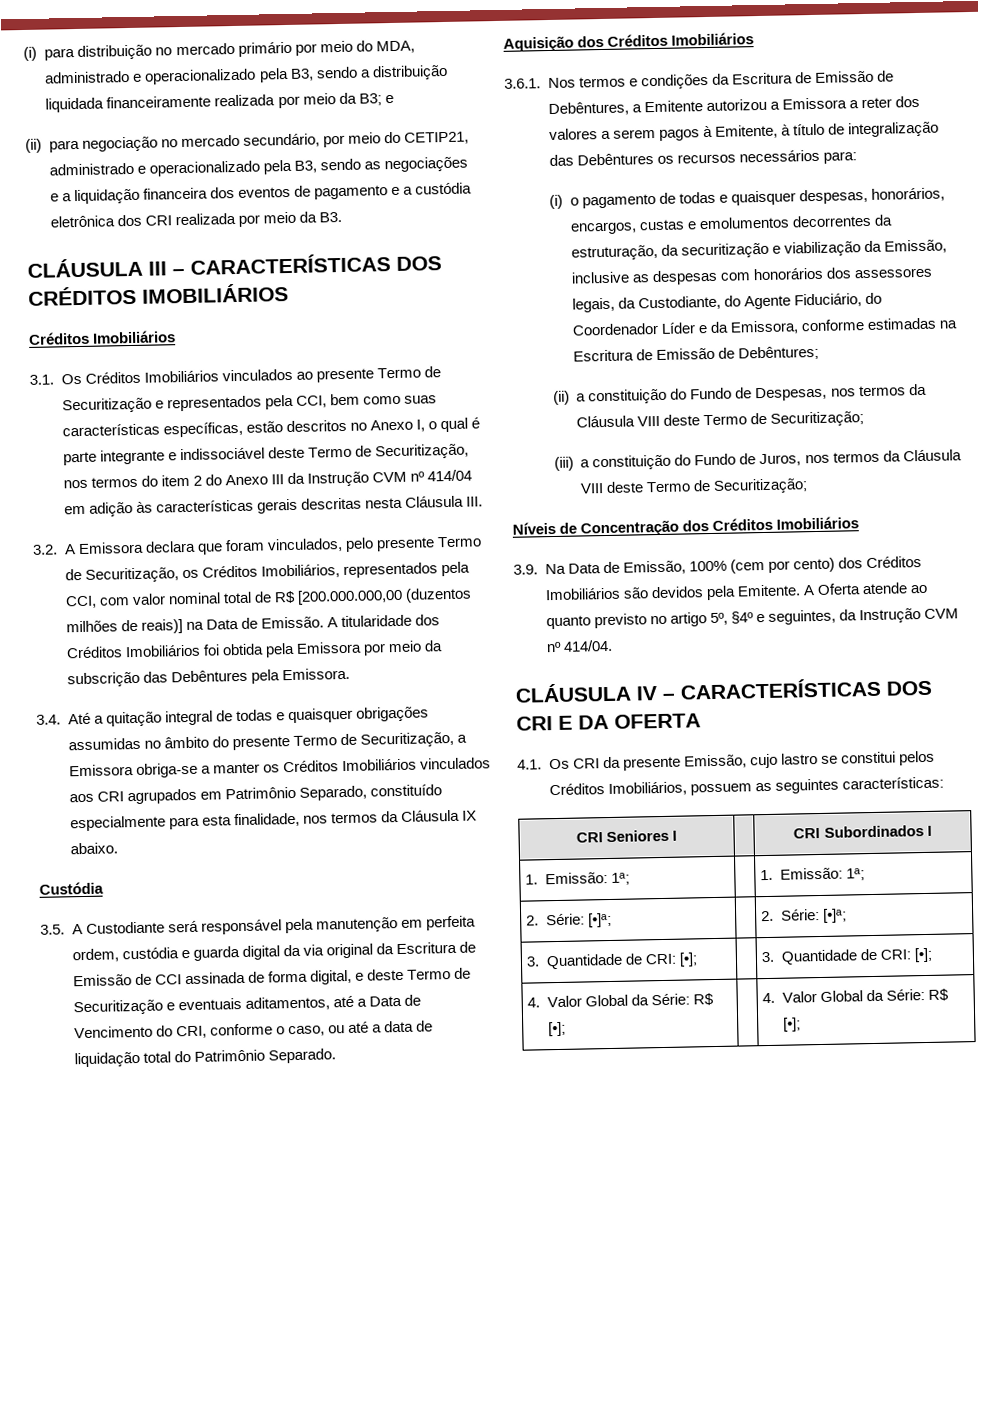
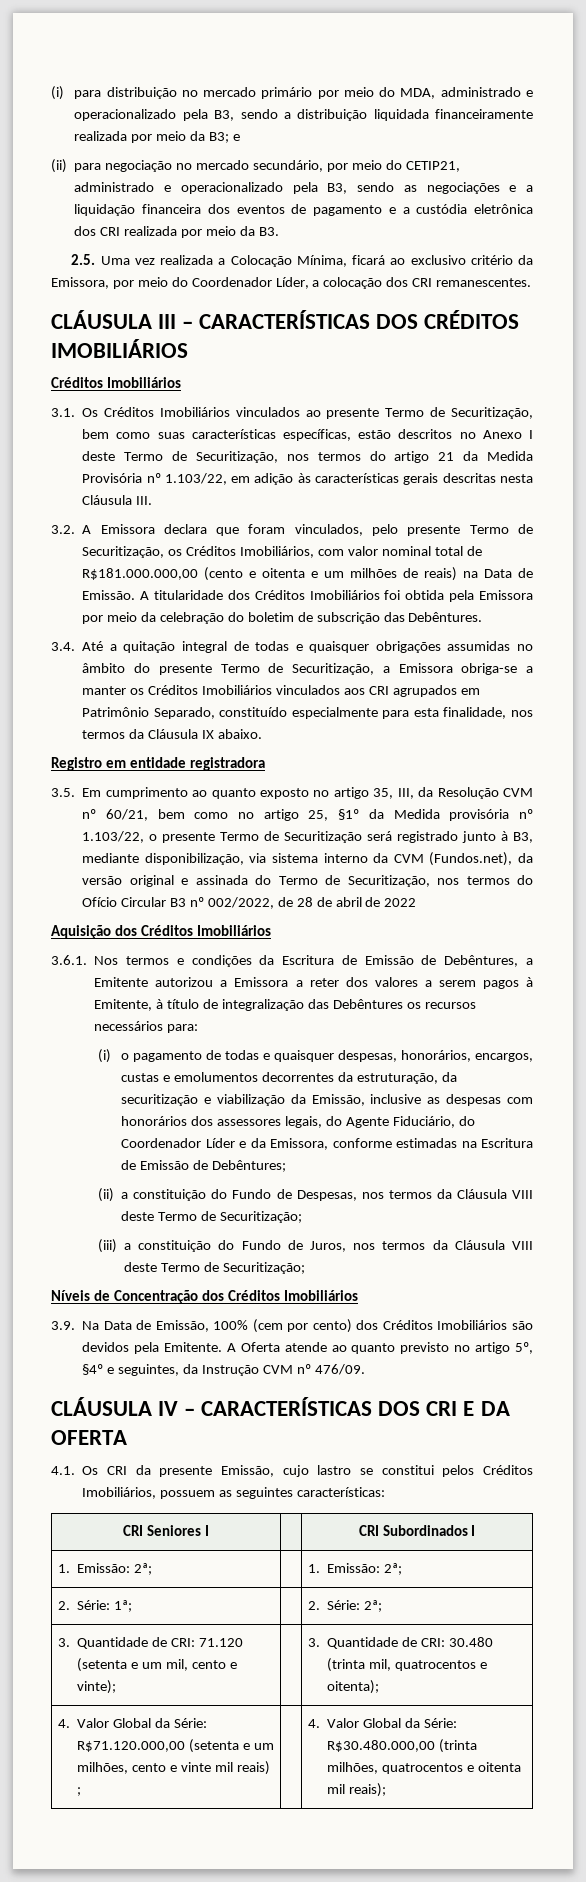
(342, 217) none -> [71,254,534,267] [51,277,532,289] // 2.5. Uma vez realizada a Colocação Mínima, ficará ao exclusivo critério da Emissora, por meio do Coordenador Líder, a colocação dos CRI remanescentes.
[61,394,327,414] Securitização e representados pela CCI, -> [451,407,533,419] Securitização,
[415,417,480,433] [62,447,265,466] I, o qual é parte integrante e indissociável -> [529,430,533,439] I
[160,469,473,487] item 2 do Anexo III da Instrução CVM nº 414/04 -> [394,451,533,463] [82,473,227,485] artigo 21 da Medida Provisória nº 1.103/22,
[342,561,470,579] [64,595,97,609] representados pela CCI, -> (314, 552) none
[273,587,472,605] R$ [200.000.000,00 (duzentos -> [82,567,345,581] R$181.000.000,00 (cento e oitenta e um
[140,619,183,634] reais)] -> [424,567,458,581] reais)
[66,667,350,688] subscrição das Debêntures pela Emissora. -> [159,612,483,624] celebração do boletim de subscrição das Debêntures.
[39,881,104,895] [40,915,476,935] [71,941,477,963] [72,967,472,987] [72,994,421,1016] [73,1020,434,1039] [73,1048,336,1068] Custódia // 3.5. A Custodiante será responsável pela manutenção em perfeita ordem, custódia e guarda digital da via original da Escritura de Emissão de CCI assinada de forma digital, e deste Termo de Securitização e eventuais aditamentos, até a Data de Vencimento do CRI, conforme o caso, ou até a data de liquidação total do Patrimônio Separado. -> [51,757,265,771] [51,787,533,799] [82,809,533,821] [82,831,534,843] [82,852,533,866] [82,875,534,887] [82,897,417,909] Registro em entidade registradora // 3.5. Em cumprimento ao quanto exposto no artigo 35, III, da Resolução CVM nº 60/21, bem como no artigo 25, §1º da Medida provisória nº 1.103/22, o presente Termo de Securitização será registrado junto à B3, mediante disponibilização, via sistema interno da CVM (Fundos.net), da versão original e assinada do Termo de Securitização, nos termos do Ofício Circular B3 nº 002/2022, de 28 de abril de 2022
[618,295,722,311] da Custodiante, -> (323, 1122) none
[562,639,613,652] 414/04. -> [314,1364,365,1375] 476/09.
[610,872,630,885] [760,867,865,881] [526,912,612,928] [761,908,847,923] [526,952,699,970] [761,947,934,965] [527,993,715,1008] [547,1021,566,1037] [762,988,950,1004] [782,1017,801,1032] 1ª; | | 1. Emissão: 1ª; // 2. Série: [•]ª; | | 2. Série: [•]ª; // 3. Quantidade de CRI: [•]; | | 3. Quantidade de CRI: [•]; // 4. Valor Global da Série: R$ [•]; | | 4. Valor Global da Série: R$ [•]; -> [134,1563,153,1575] [307,1563,403,1575] [57,1600,133,1612] [307,1600,383,1612] [57,1637,243,1649] [77,1658,237,1672] [77,1680,117,1694] [307,1637,493,1649] [327,1658,487,1672] [327,1680,380,1694] [57,1718,207,1728] [77,1739,274,1753] [77,1761,270,1775] [77,1787,82,1796] [307,1718,457,1728] [327,1739,478,1753] [327,1762,521,1774] [327,1783,387,1797] 2ª; | | 1. Emissão: 2ª; // 2. Série: 1ª; | | 2. Série: 2ª; // 3. Quantidade de CRI: 71.120 (setenta e um mil, cento e vinte); | | 3. Quantidade de CRI: 30.480 (trinta mil, quatrocentos e oitenta); // 4. Valor Global da Série: R$71.120.000,00 (setenta e um milhões, cento e vinte mil reais) ; | | 4. Valor Global da Série: R$30.480.000,00 (trinta milhões, quatrocentos e oitenta mil reais);

